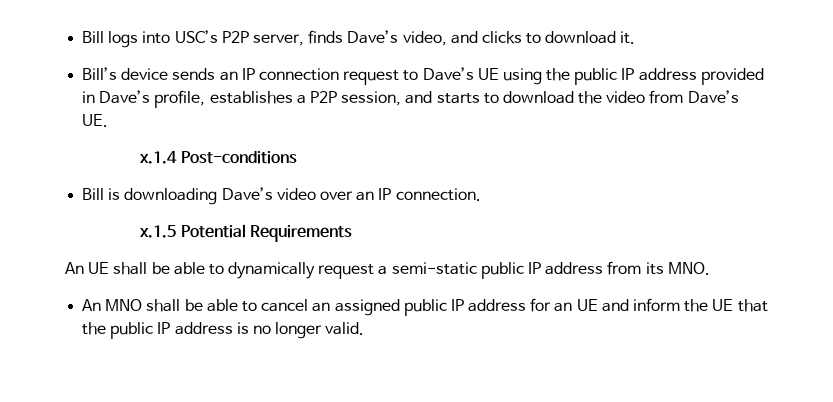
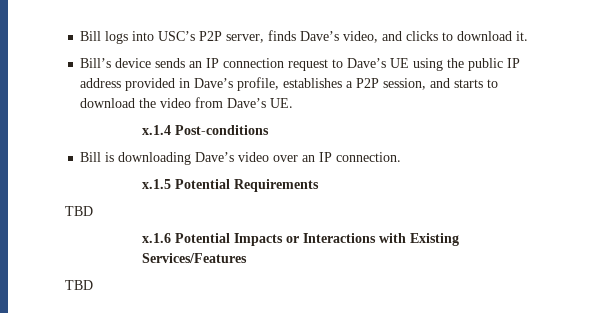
[65,261,710,279] [82,298,768,316] [82,322,365,339] An UE shall be able to dynamically request a semi-static public IP address from its MNO. // An MNO shall be able to cancel an assigned public IP address for an UE and inform the UE that the public IP address is no longer valid. -> [65,206,93,216] [142,233,460,246] [142,253,248,263] [65,280,93,290] TBD // x.1.6 Potential Impacts or Interactions with Existing Services/Features // TBD

